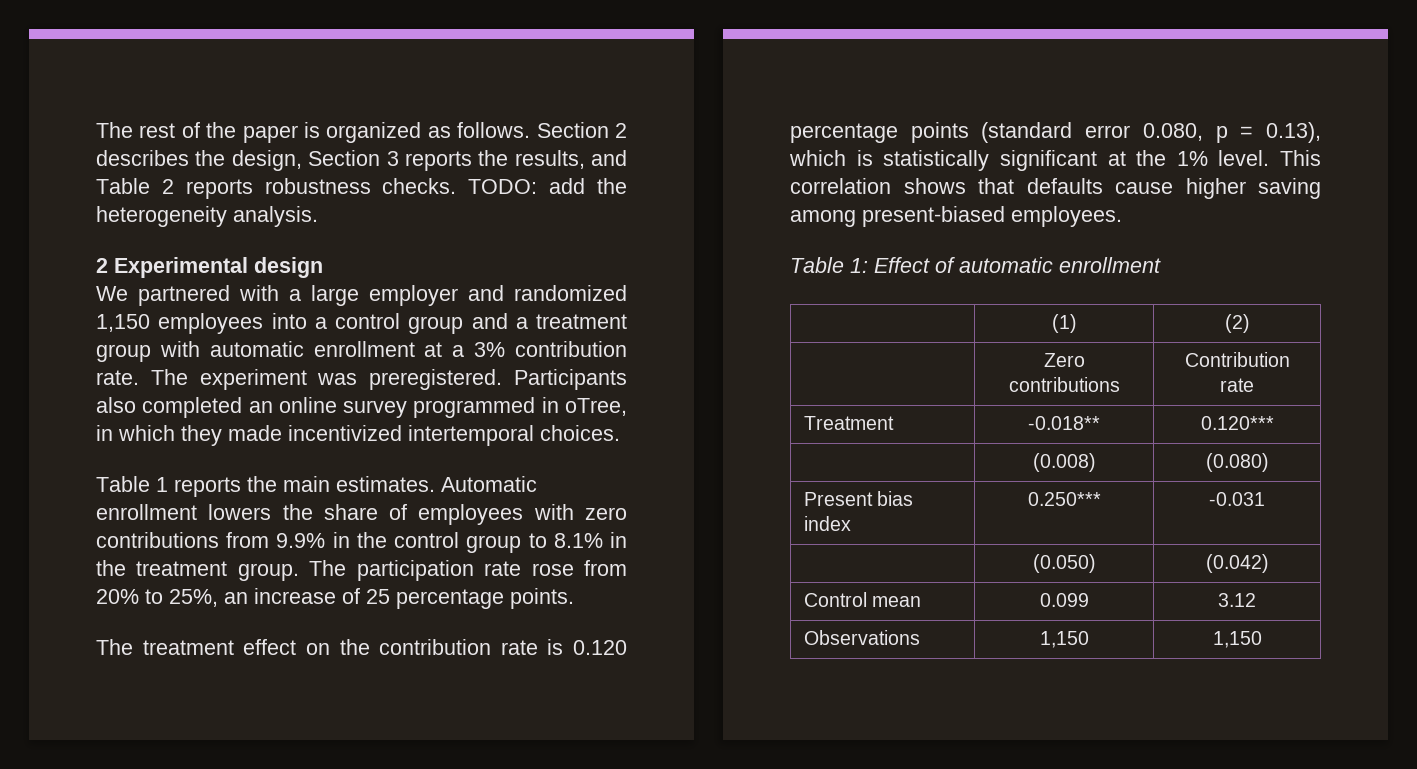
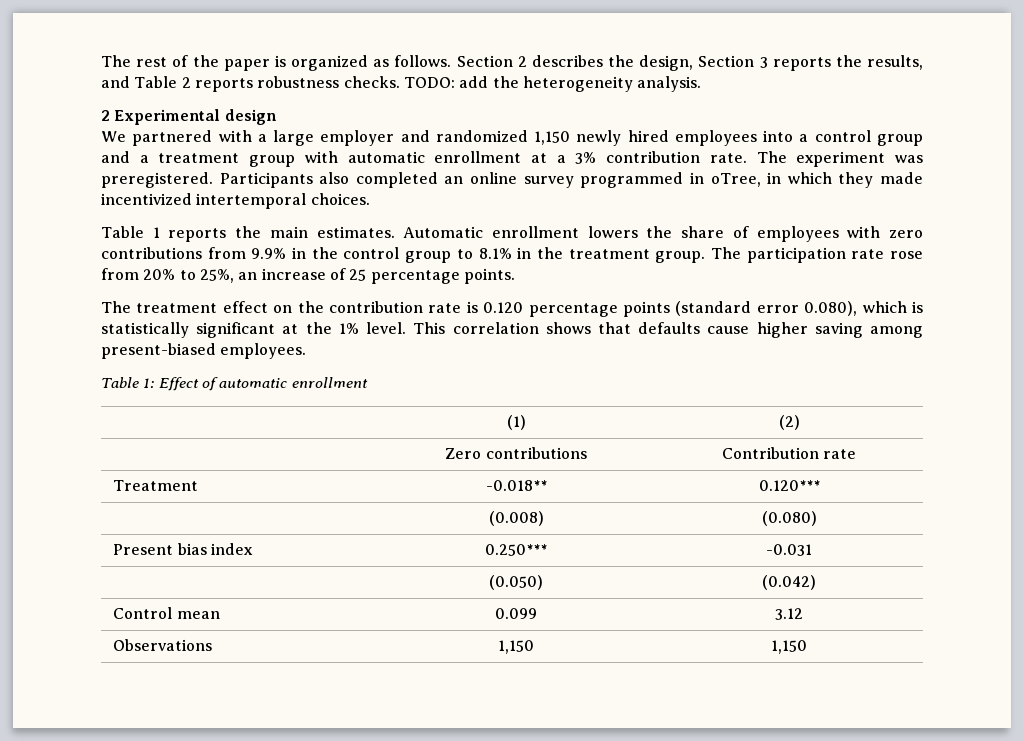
(150, 323) none -> [576,130,669,146] newly hired
[1142,122,1321,143] 0.080, p = 0.13), -> [804,301,858,316] 0.080),

